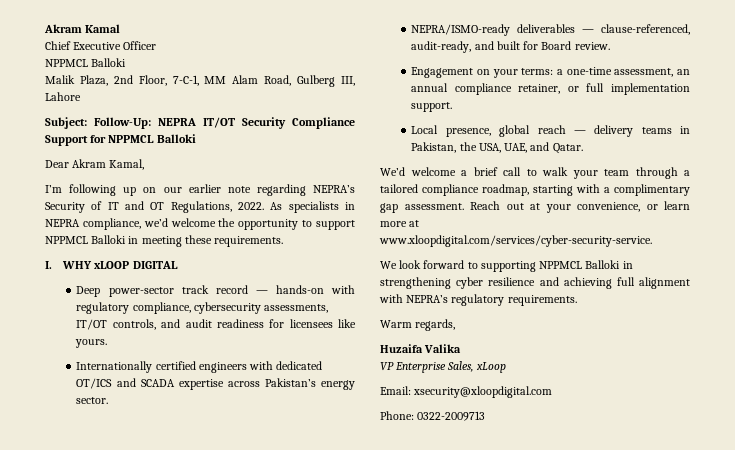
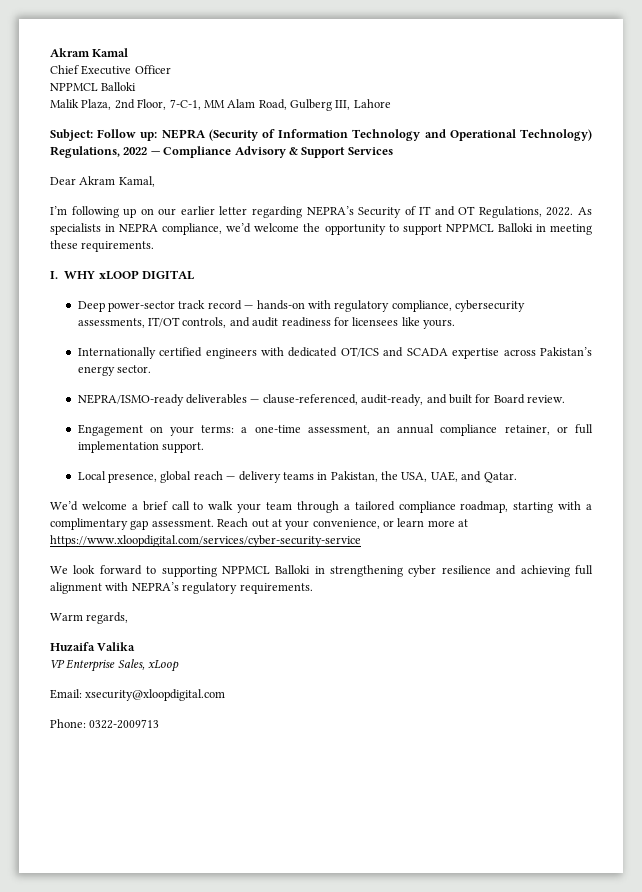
[94,117,355,129] [45,134,196,146] Follow-Up: NEPRA IT/OT Security Compliance Support for NPPMCL Balloki -> [97,129,592,141] [50,146,393,158] Follow up: NEPRA (Security of Information Technology and Operational Technology) Regulations, 2022 — Compliance Advisory & Support Services
[227,186,251,193] note -> [219,206,248,215] letter
[379,235,652,247] www.xloopdigital.com/services/cyber-security-service. -> [50,535,361,547] https://www.xloopdigital.com/services/cyber-security-service

